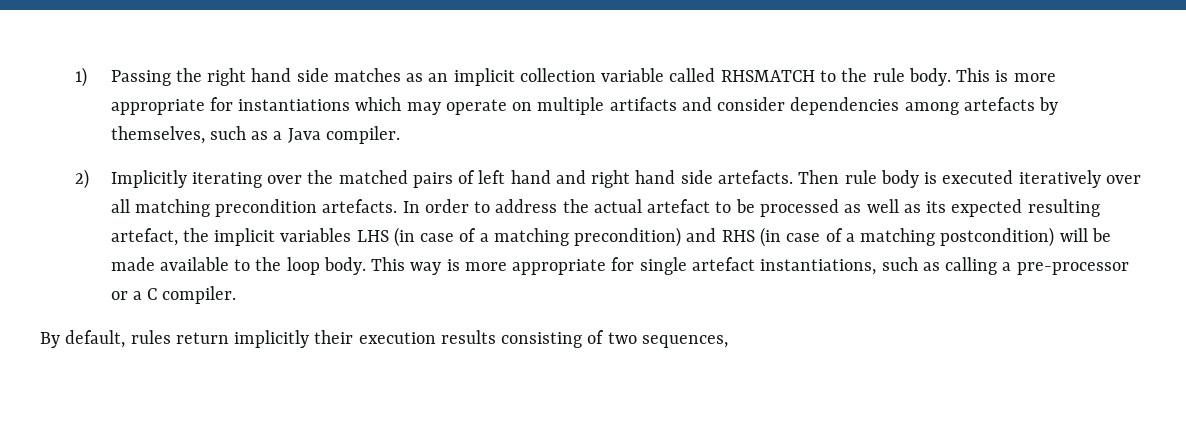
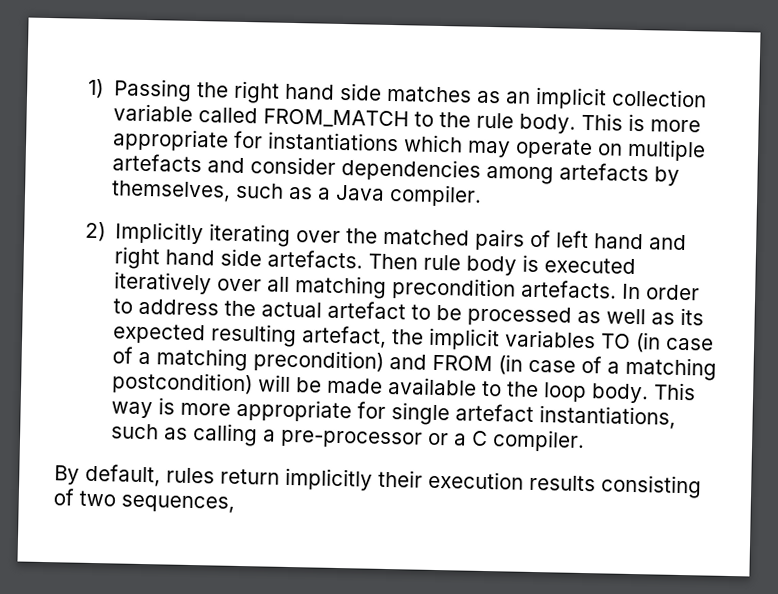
[720,70,815,82] RHSMATCH -> [263,108,410,129] FROM_MATCH
[609,97,677,111] artifacts -> [112,153,203,173] artefacts
[356,230,389,242] LHS -> [600,333,632,349] TO
[721,230,755,242] RHS -> [432,354,494,372] FROM

